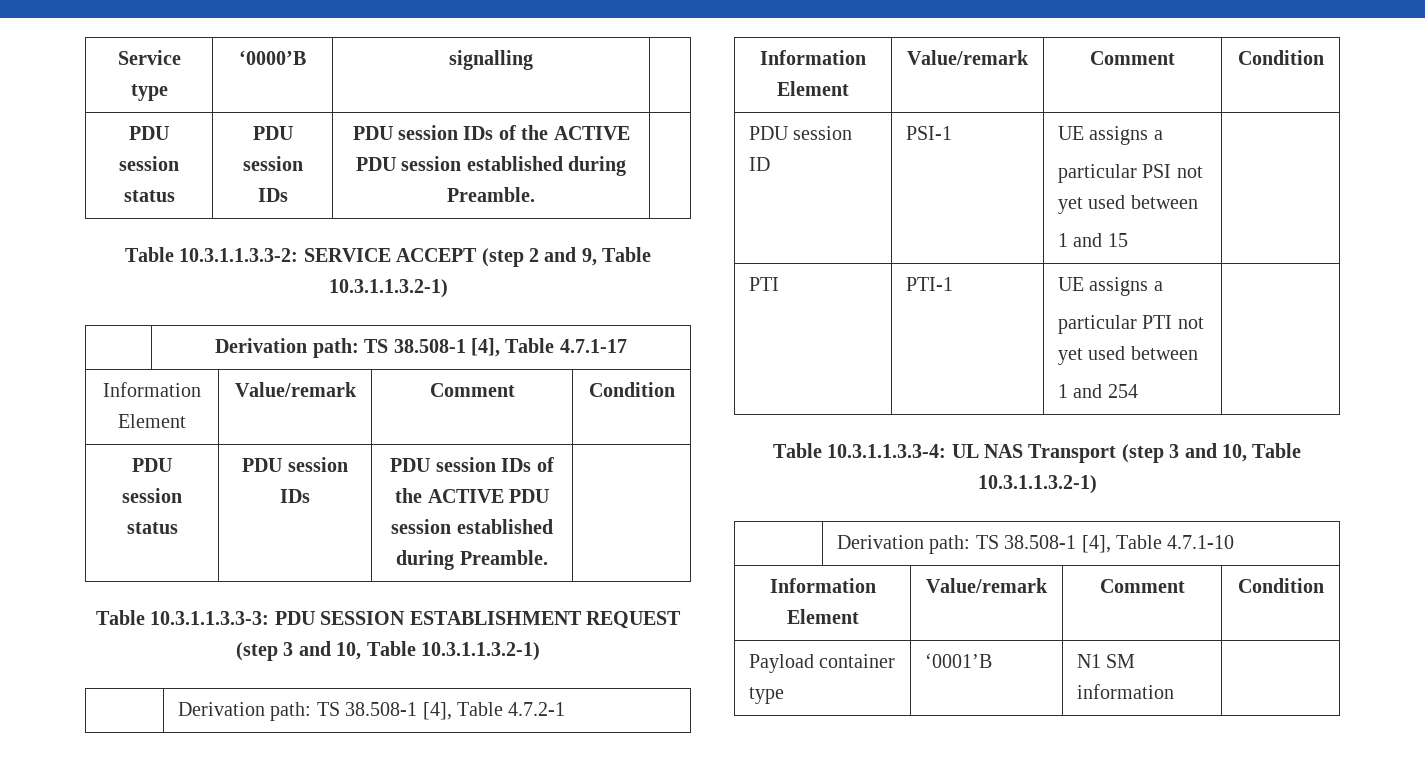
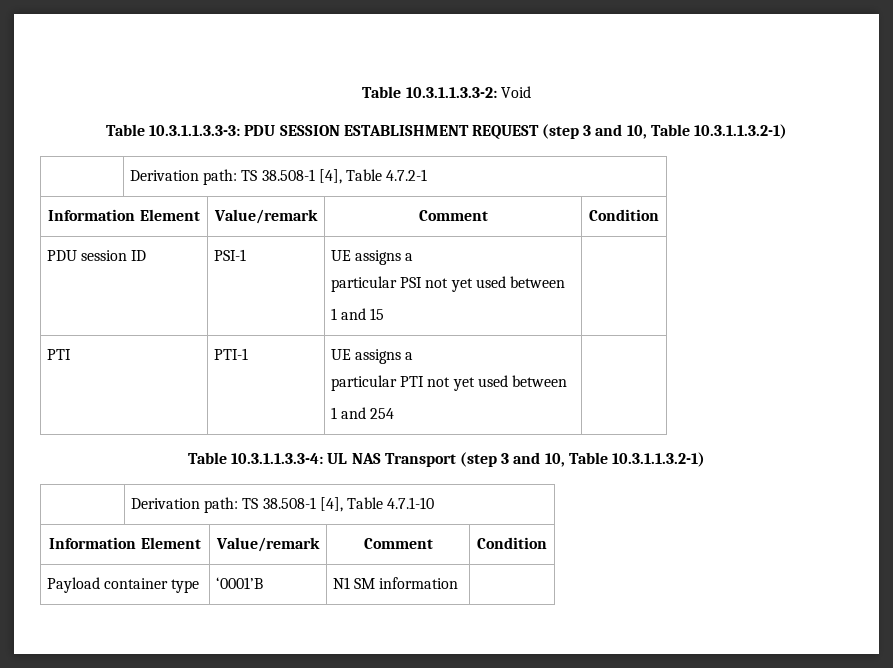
[117,50,181,65] [130,84,168,101] [239,50,306,65] [449,50,533,70] [129,126,169,140] [119,156,179,171] [123,190,175,202] [252,126,293,140] [242,156,303,171] [257,188,288,202] [352,125,630,140] [355,156,627,176] [447,187,535,202] [124,247,652,267] [328,279,448,298] [215,338,627,358] [103,382,201,397] [118,414,186,428] [234,382,357,397] [429,383,515,397] [588,382,675,397] [132,458,172,472] [122,488,182,503] [126,522,178,534] [242,457,348,472] [280,489,310,503] [390,457,554,472] [395,488,549,503] [391,519,553,534] [396,550,548,570] Service type | ‘0000’B | signalling | // PDU session status | PDU session IDs | PDU session IDs of the ACTIVE PDU session established during Preamble. | // Table 10.3.1.1.3.3-2: SERVICE ACCEPT (step 2 and 9, Table 10.3.1.1.3.2-1) // | Derivation path: TS 38.508-1 [4], Table 4.7.1-17 // Information Element | Value/remark | Comment | Condition // PDU session status | PDU session IDs | PDU session IDs of the ACTIVE PDU session established during Preamble. | -> [362,86,531,98] Table 10.3.1.1.3.3-2: Void

